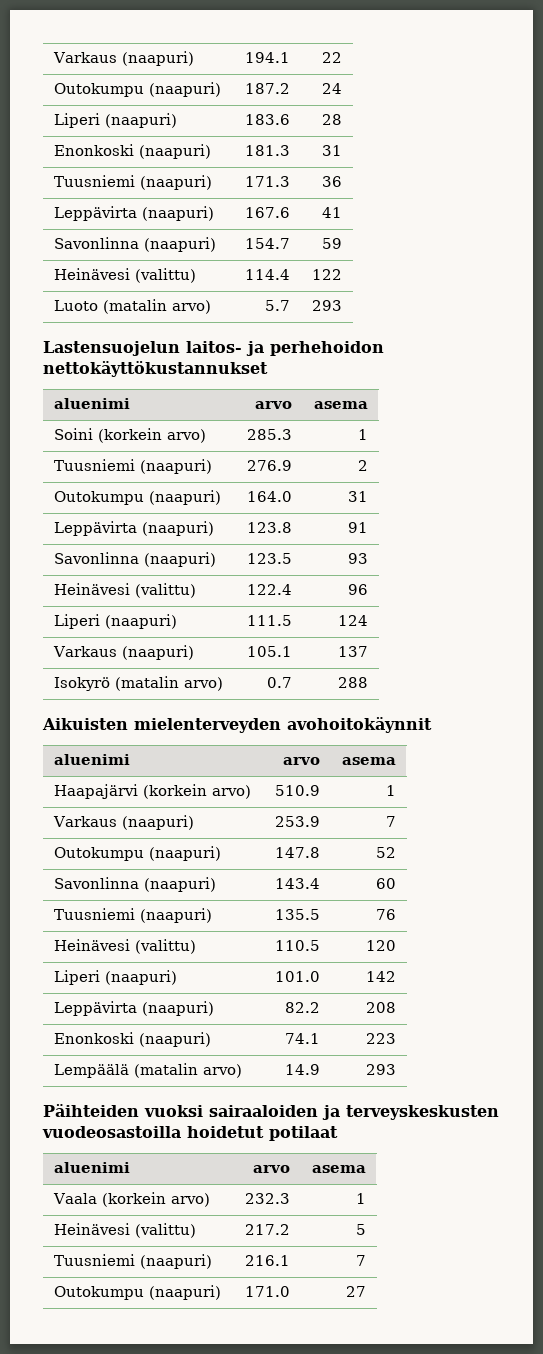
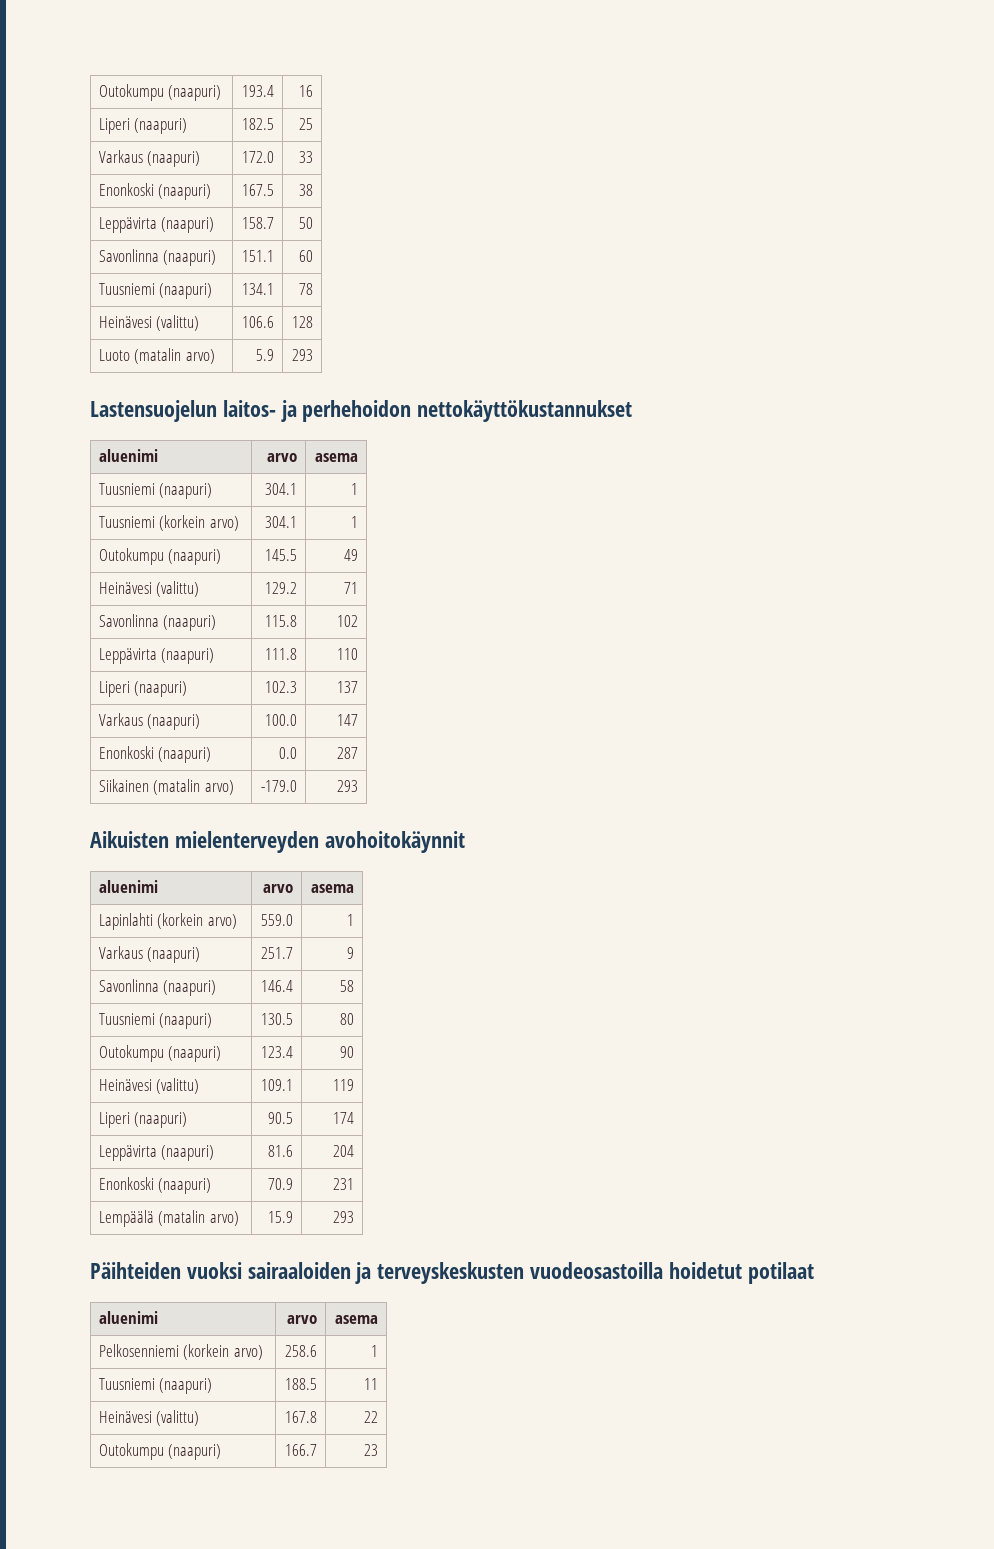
[52,51,194,66] [245,52,291,63] [322,52,343,63] [53,82,221,97] [245,83,291,94] [322,83,343,94] [53,113,177,128] [245,114,291,125] [322,114,343,125] [53,144,211,159] [245,145,291,156] [322,145,343,156] [53,175,212,190] [245,176,291,187] [322,176,343,187] [53,206,214,221] [245,207,291,218] [322,207,343,218] [53,237,216,252] [245,238,291,249] [322,238,343,249] [53,268,196,283] [245,269,291,280] [312,269,343,280] Varkaus (naapuri) | 194.1 | 22 // Outokumpu (naapuri) | 187.2 | 24 // Liperi (naapuri) | 183.6 | 28 // Enonkoski (naapuri) | 181.3 | 31 // Tuusniemi (naapuri) | 171.3 | 36 // Leppävirta (naapuri) | 167.6 | 41 // Savonlinna (naapuri) | 154.7 | 59 // Heinävesi (valittu) | 114.4 | 122 -> [98,84,222,101] [242,85,275,97] [299,85,314,97] [98,118,188,134] [242,118,275,130] [299,118,314,130] [98,150,201,167] [242,151,275,163] [299,151,314,163] [98,183,212,200] [242,184,275,196] [299,184,314,196] [98,217,215,233] [242,217,275,229] [299,217,314,229] [98,249,217,266] [242,250,275,262] [299,250,314,262] [98,283,213,299] [242,283,275,295] [299,283,314,295] [98,315,200,331] [242,316,275,328] [292,316,314,328] Outokumpu (naapuri) | 193.4 | 16 // Liperi (naapuri) | 182.5 | 25 // Varkaus (naapuri) | 172.0 | 33 // Enonkoski (naapuri) | 167.5 | 38 // Leppävirta (naapuri) | 158.7 | 50 // Savonlinna (naapuri) | 151.1 | 60 // Tuusniemi (naapuri) | 134.1 | 78 // Heinävesi (valittu) | 106.6 | 128
[265,300,291,311] 5.7 -> [256,349,275,361] 5.9
[53,428,206,443] [247,429,293,440] [358,429,369,440] [53,459,212,474] [247,460,293,471] [358,460,369,471] [53,490,221,505] [247,491,293,502] [348,491,369,502] [53,521,214,536] [247,522,293,533] [348,522,369,533] [53,552,216,567] [247,553,293,564] [348,553,369,564] [53,583,196,598] [247,584,293,595] [348,584,369,595] [53,614,177,629] [247,615,293,626] [338,615,369,626] [52,645,194,660] [247,646,293,657] [338,646,369,657] [53,676,223,691] [267,677,293,688] [338,677,369,688] Soini (korkein arvo) | 285.3 | 1 // Tuusniemi (naapuri) | 276.9 | 2 // Outokumpu (naapuri) | 164.0 | 31 // Leppävirta (naapuri) | 123.8 | 91 // Savonlinna (naapuri) | 123.5 | 93 // Heinävesi (valittu) | 122.4 | 96 // Liperi (naapuri) | 111.5 | 124 // Varkaus (naapuri) | 105.1 | 137 // Isokyrö (matalin arvo) | 0.7 | 288 -> [98,483,213,499] [265,483,298,495] [351,483,359,495] [98,515,239,531] [265,516,298,528] [351,516,359,528] [98,548,222,565] [265,549,298,561] [344,549,359,561] [98,581,200,597] [265,582,298,594] [344,582,359,594] [98,614,217,631] [265,615,298,627] [337,615,359,627] [98,648,215,664] [265,648,298,660] [337,648,359,660] [98,681,188,697] [265,681,298,693] [337,681,359,693] [98,713,201,730] [265,714,298,726] [337,714,359,726] [98,746,212,763] [279,747,298,759] [337,747,359,759] [98,779,234,795] [261,780,298,792] [337,780,359,792] Tuusniemi (naapuri) | 304.1 | 1 // Tuusniemi (korkein arvo) | 304.1 | 1 // Outokumpu (naapuri) | 145.5 | 49 // Heinävesi (valittu) | 129.2 | 71 // Savonlinna (naapuri) | 115.8 | 102 // Leppävirta (naapuri) | 111.8 | 110 // Liperi (naapuri) | 102.3 | 137 // Varkaus (naapuri) | 100.0 | 147 // Enonkoski (naapuri) | 0.0 | 287 // Siikainen (matalin arvo) | -179.0 | 293
[53,784,251,799] [275,785,321,796] Haapajärvi (korkein arvo) | 510.9 -> [98,913,237,930] [261,914,294,926] Lapinlahti (korkein arvo) | 559.0
[275,816,321,827] [386,816,397,827] [53,846,221,861] [275,847,321,858] [376,847,397,858] [53,877,216,892] [275,878,321,889] [376,878,397,889] [53,908,212,923] [275,909,321,920] [376,909,397,920] [53,939,196,954] [275,940,321,951] [366,940,397,951] [53,970,177,985] [275,971,321,982] [366,971,397,982] [53,1001,214,1016] [285,1002,321,1013] [366,1002,397,1013] [53,1032,211,1047] [285,1033,321,1044] [366,1033,397,1044] 253.9 | 7 // Outokumpu (naapuri) | 147.8 | 52 // Savonlinna (naapuri) | 143.4 | 60 // Tuusniemi (naapuri) | 135.5 | 76 // Heinävesi (valittu) | 110.5 | 120 // Liperi (naapuri) | 101.0 | 142 // Leppävirta (naapuri) | 82.2 | 208 // Enonkoski (naapuri) | 74.1 | 223 -> [261,947,294,959] [347,947,355,959] [98,979,217,996] [261,980,294,992] [340,980,355,992] [98,1013,213,1029] [261,1013,294,1025] [340,1013,355,1025] [98,1045,222,1062] [261,1046,294,1058] [340,1046,355,1058] [98,1078,200,1094] [261,1079,294,1091] [333,1079,355,1091] [98,1112,188,1128] [268,1112,294,1124] [333,1112,355,1124] [98,1145,215,1161] [268,1145,294,1157] [333,1145,355,1157] [98,1177,212,1194] [268,1178,294,1190] [333,1178,355,1190] 251.7 | 9 // Savonlinna (naapuri) | 146.4 | 58 // Tuusniemi (naapuri) | 130.5 | 80 // Outokumpu (naapuri) | 123.4 | 90 // Heinävesi (valittu) | 109.1 | 119 // Liperi (naapuri) | 90.5 | 174 // Leppävirta (naapuri) | 81.6 | 204 // Enonkoski (naapuri) | 70.9 | 231
[285,1064,321,1075] 14.9 -> [268,1211,294,1223] 15.9
[52,1192,210,1207] [245,1193,291,1204] [356,1193,367,1204] [53,1223,196,1238] [245,1224,291,1235] [356,1224,367,1235] [53,1254,212,1269] [245,1255,291,1266] [356,1255,367,1266] [53,1285,221,1300] [245,1286,291,1297] [346,1286,367,1297] Vaala (korkein arvo) | 232.3 | 1 // Heinävesi (valittu) | 217.2 | 5 // Tuusniemi (naapuri) | 216.1 | 7 // Outokumpu (naapuri) | 171.0 | 27 -> [98,1344,263,1360] [285,1345,318,1357] [371,1345,379,1357] [98,1378,213,1394] [285,1378,318,1390] [364,1378,379,1390] [98,1410,200,1426] [285,1411,318,1423] [364,1411,379,1423] [98,1443,222,1460] [285,1444,318,1456] [364,1444,379,1456] Pelkosenniemi (korkein arvo) | 258.6 | 1 // Tuusniemi (naapuri) | 188.5 | 11 // Heinävesi (valittu) | 167.8 | 22 // Outokumpu (naapuri) | 166.7 | 23

